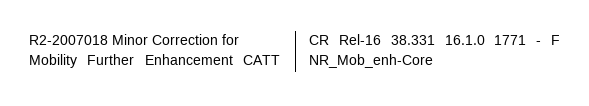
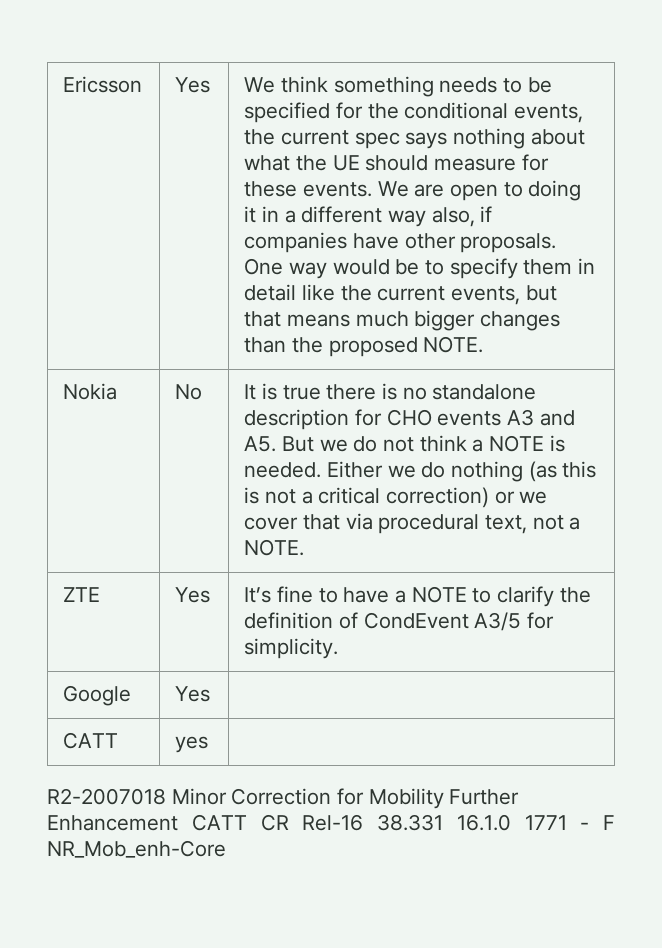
(29, 40) none -> [63,76,143,93] [175,77,211,93] [244,76,552,97] [244,102,584,123] [244,128,585,149] [244,154,549,171] [244,180,582,201] [244,206,493,227] [244,232,557,253] [244,258,596,279] [244,284,557,305] [244,310,561,331] [244,336,484,357] [63,383,118,400] [175,384,203,400] [244,383,537,400] [244,409,575,430] [244,435,565,452] [244,461,597,482] [244,487,548,508] [244,513,581,534] [244,539,305,556] [63,587,101,602] [175,587,211,603] [244,586,591,607] [244,612,555,631] [244,638,339,659] [63,685,132,706] [175,686,211,702] [63,732,119,749] [175,736,209,753] Ericsson | Yes | We think something needs to be specified for the conditional events, the current spec says nothing about what the UE should measure for these events. We are open to doing it in a different way also, if companies have other proposals. One way would be to specify them in detail like the current events, but that means much bigger changes than the proposed NOTE. // Nokia | No | It is true there is no standalone description for CHO events A3 and A5. But we do not think a NOTE is needed. Either we do nothing (as this is not a critical correction) or we cover that via procedural text, not a NOTE. // ZTE | Yes | It’s fine to have a NOTE to clarify the definition of CondEvent A3/5 for simplicity. // Google | Yes | // CATT | yes | //

